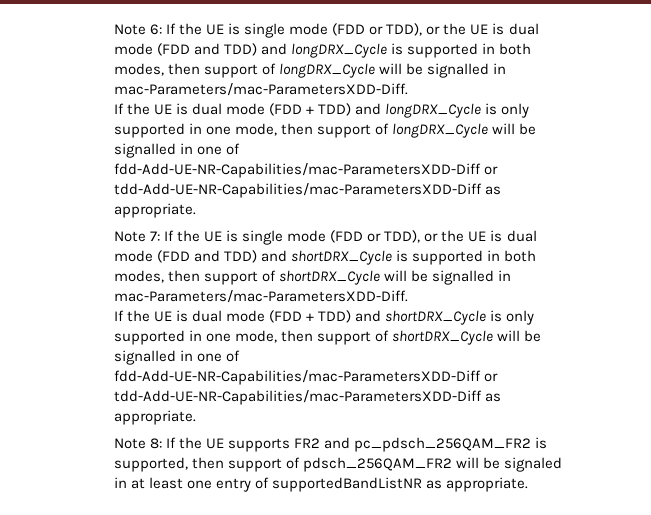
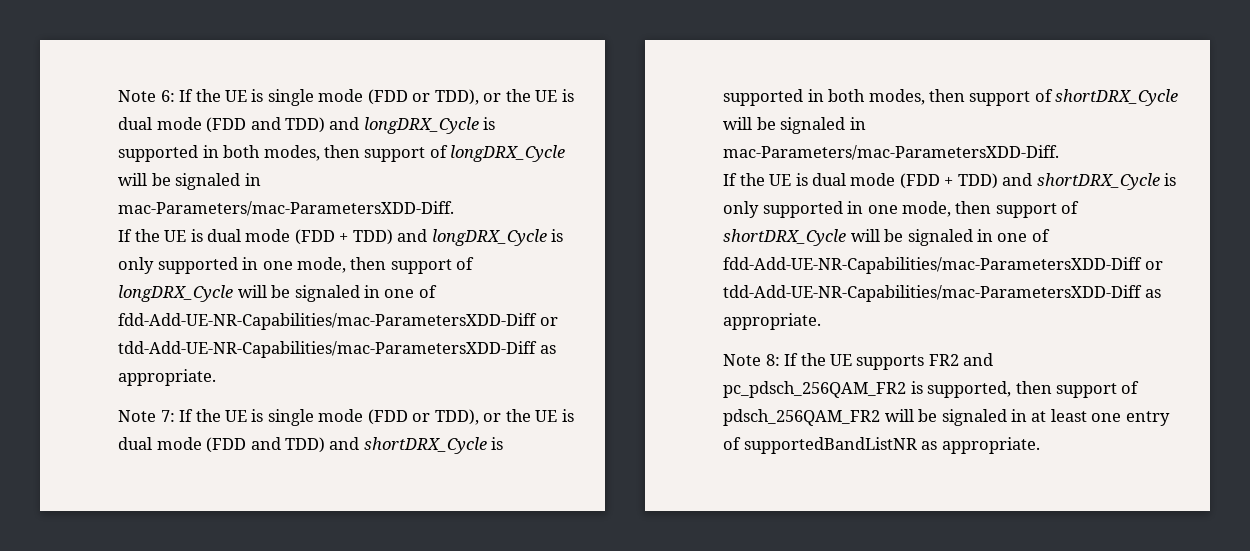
[427,63,490,78] signalled -> [175,173,241,190] signaled
[113,143,176,158] signalled -> [294,285,360,302] signaled
[432,270,495,285] signalled -> [780,117,846,134] signaled
[113,350,176,365] signalled -> [907,229,973,246] signaled

